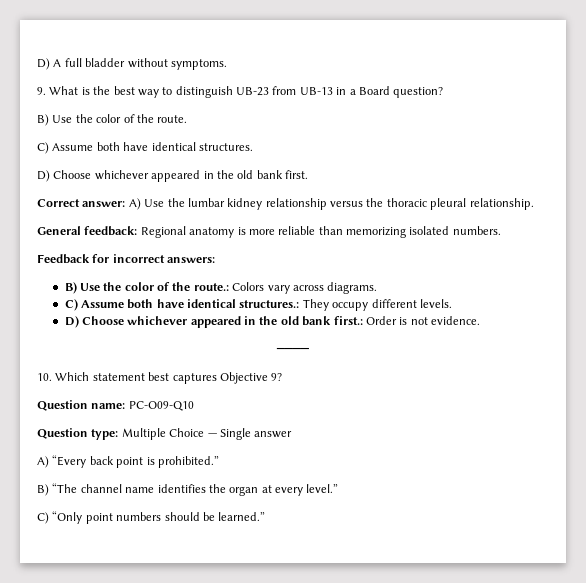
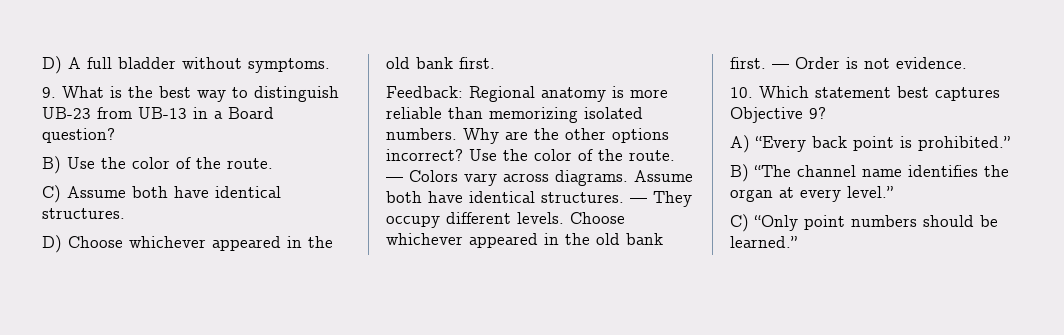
[37,198,534,210] [37,226,138,236] Correct answer: A) Use the lumbar kidney relationship versus the thoracic pleural relationship. // General feedback: -> [386,86,463,98] Feedback:
[37,254,216,264] [64,282,229,294] // Feedback for incorrect answers: // B) Use the color of the route.: -> [463,128,669,144] [386,149,675,161] [386,177,403,182] Why are the other options incorrect? Use the color of the route. —
[64,299,300,311] // C) Assume both have identical structures.: -> [634,170,693,182] [386,191,647,203] Assume both have identical structures. —
[64,316,363,328] // D) Choose whichever appeared in the old bank first.: -> [570,212,625,224] [386,233,663,248] [730,57,789,69] Choose whichever appeared in the old bank first. —
[276,347,309,353] // ──── -> (967, 63) none
[37,400,194,411] [37,428,293,440] // Question name: PC-O09-Q10 // Question type: Multiple Choice — Single answer -> (826, 113) none

